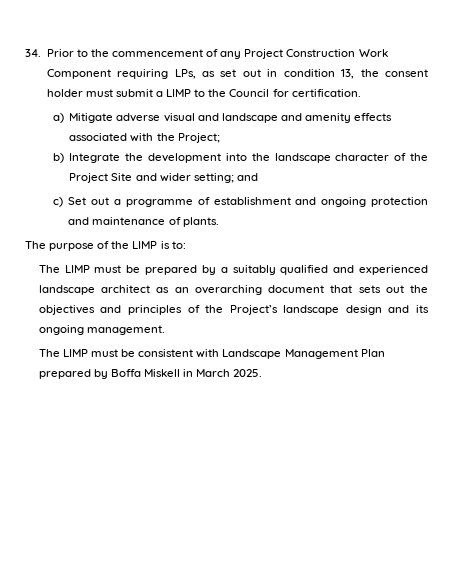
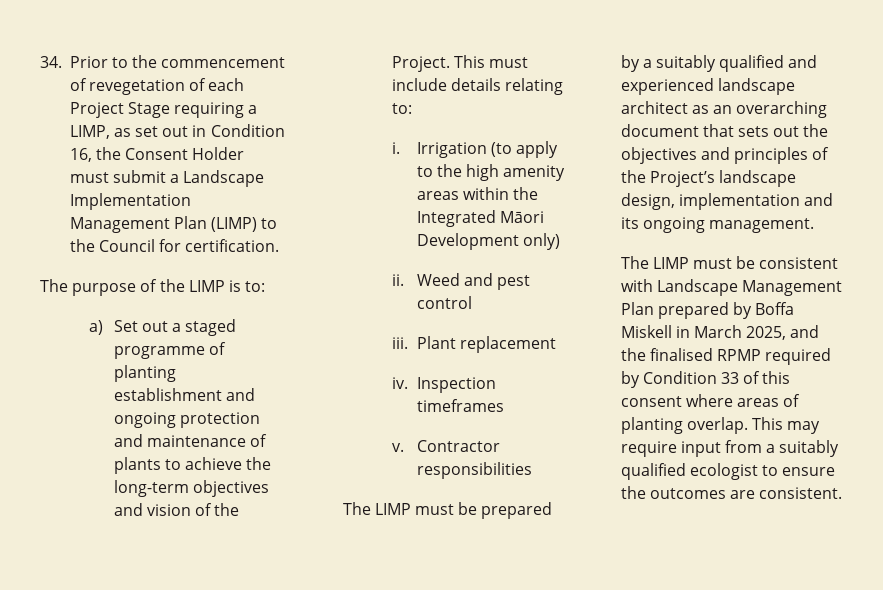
[220,49,388,59] [46,69,429,79] [46,89,192,97] any Project Construction Work Component requiring LPs, as set out in condition 13, the consent holder must submit a LIMP -> [88,78,245,95] [69,102,258,118] [69,124,285,139] [69,147,245,162] [69,170,265,187] [69,193,191,210] [69,216,258,233] revegetation of each Project Stage requiring a LIMP, as set out in Condition 16, the Consent Holder must submit a Landscape Implementation Management Plan (LIMP)
[52,113,393,123] [69,133,220,143] [52,153,429,163] [69,173,258,183] [52,197,428,207] [68,217,219,227] // a) Mitigate adverse visual and landscape and amenity effects associated with the Project; // b) Integrate the development into the landscape character of the Project Site and wider setting; and // c) Set out a programme of establishment and ongoing protection and maintenance of plants. -> (280, 245) none
(186, 245) none -> [88,319,237,336] [113,342,226,359] [113,365,176,382] [113,388,255,401] [113,412,260,428] [113,434,267,447] [113,457,272,474] [113,480,269,497] [113,503,240,516] [391,55,528,72] [391,78,563,95] [391,103,412,114] [392,141,558,158] [416,164,566,181] [416,187,538,200] [416,210,544,227] [416,233,560,250] [392,273,530,290] [416,296,472,309] [392,336,556,353] [392,377,496,393] [416,399,504,412] [392,440,500,452] [416,462,532,479] // a) Set out a staged programme of planting establishment and ongoing protection and maintenance of plants to achieve the long-term objectives and vision of the Project. This must include details relating to: // i. Irrigation (to apply to the high amenity areas within the Integrated Māori Development only) // ii. Weed and pest control // iii. Plant replacement // iv. Inspection timeframes // v. Contractor responsibilities
[345,305,382,315] design -> [620,193,800,210] design, implementation
[233,369,263,377] 2025. -> [746,325,820,340] [620,348,832,365] [620,371,791,388] [620,394,801,407] [620,417,821,434] [620,440,840,457] [620,463,836,480] [620,486,843,499] 2025, and the finalised RPMP required by Condition 33 of this consent where areas of planting overlap. This may require input from a suitably qualified ecologist to ensure the outcomes are consistent.

